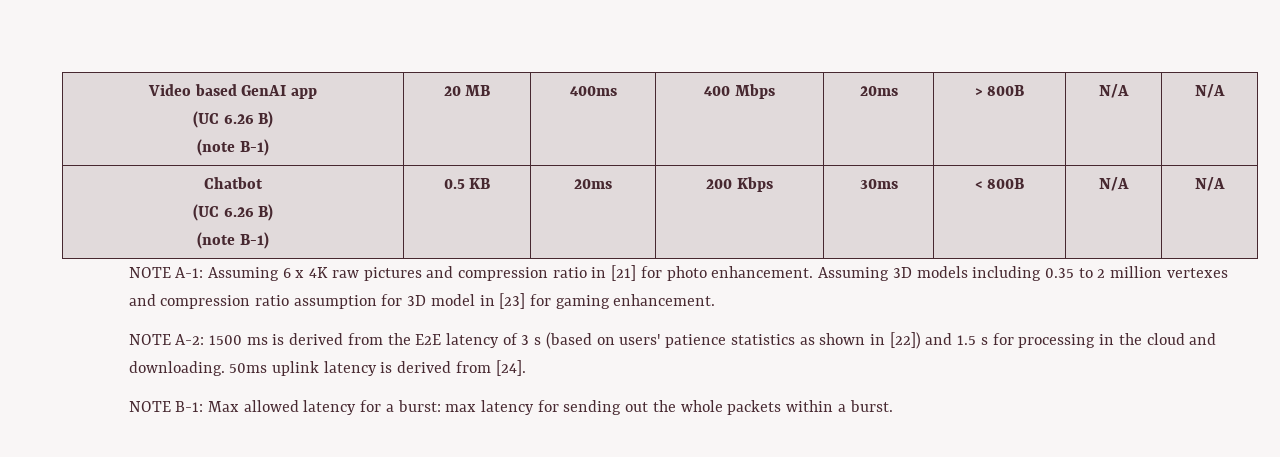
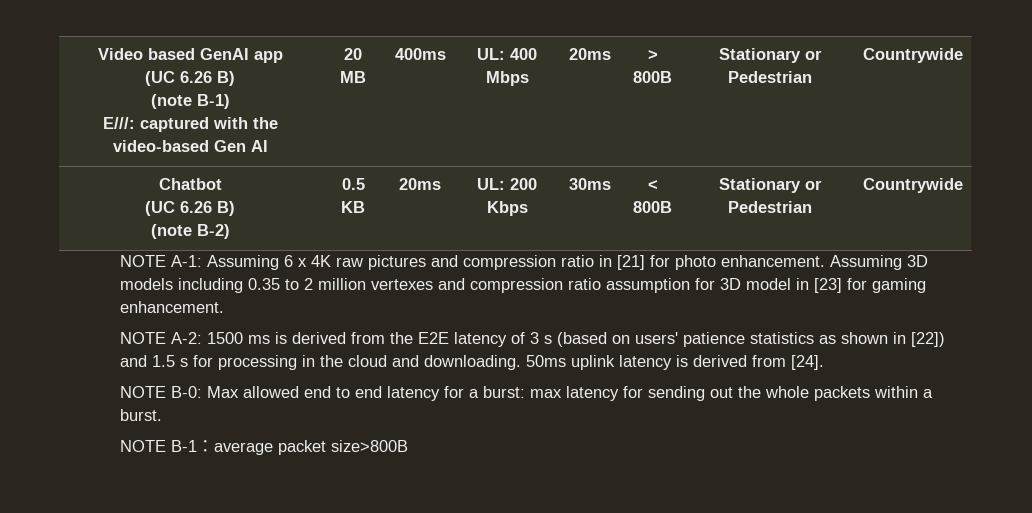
(269, 147) none -> [102,117,278,132] [112,140,268,152] // E///: captured with the video-based Gen AI
(617, 91) none -> [477,48,505,60] UL:
[1098,84,1129,98] [1194,84,1225,98] N/A | N/A -> [718,48,822,63] [727,71,812,83] [862,48,963,63] Stationary or Pedestrian | Countrywide
[239,232,269,249] B-1) -> [196,224,230,239] B-2)
(612, 184) none -> [477,178,505,190] UL:
[1098,177,1129,191] [1194,177,1225,191] N/A | N/A -> [718,178,822,193] [727,201,812,213] [862,178,963,193] Stationary or Pedestrian | Countrywide
[175,401,204,412] B-1: -> [171,386,203,398] B-0:
(299, 406) none -> [304,386,383,398] end to end
(893, 406) none -> [120,440,409,455] // NOTE B-1：average packet size>800B

